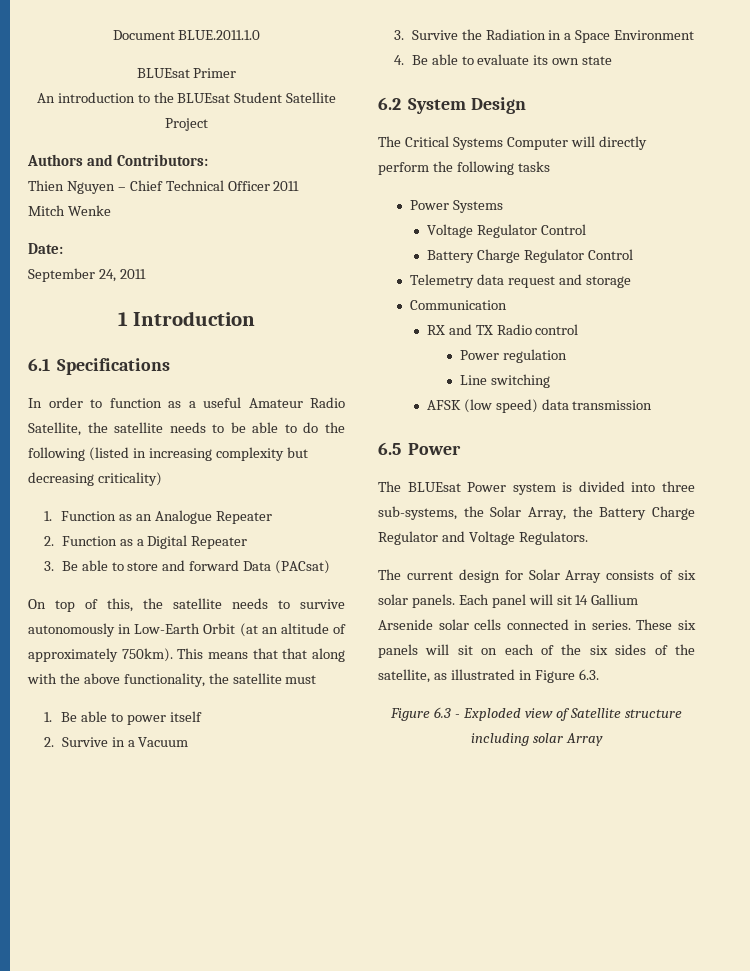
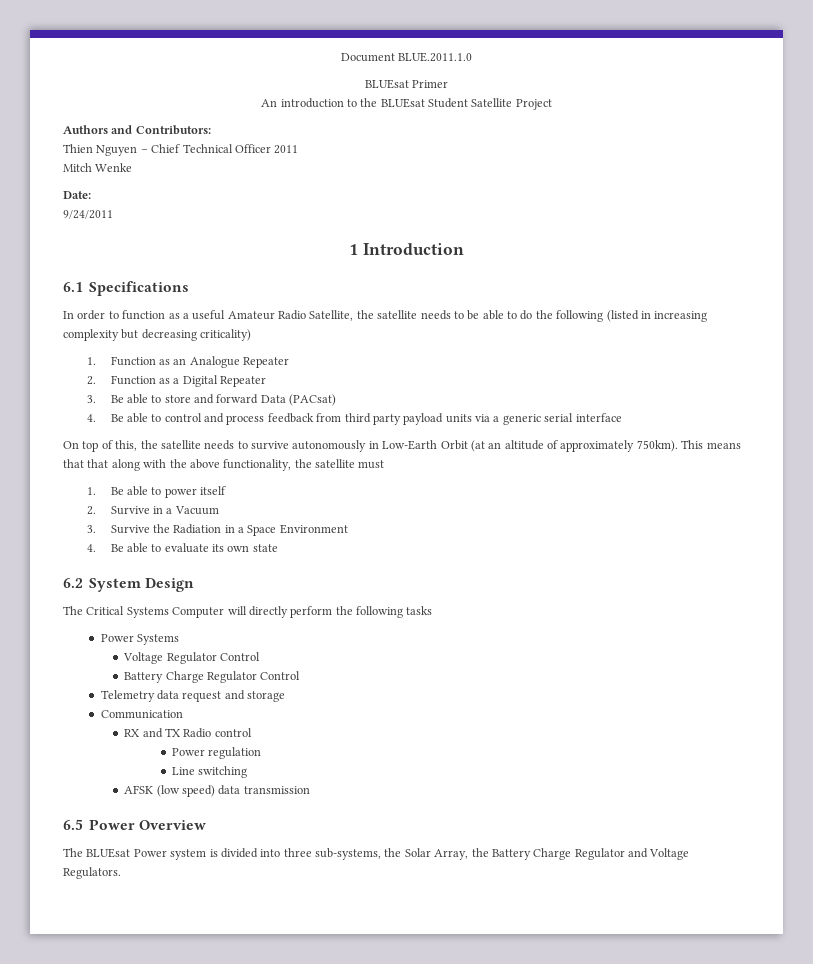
[28,268,146,282] September 24, 2011 -> [63,210,113,219] 9/24/2011
(331, 567) none -> [86,413,622,425] // 4. Be able to control and process feedback from third party payload units via a generic serial interface
(462, 449) none -> [139,820,207,830] Overview
[378,569,696,583] [378,594,639,608] [378,619,696,630] [378,644,695,658] [378,669,599,683] [390,707,682,721] [471,733,603,746] // The current design for Solar Array consists of six solar panels. Each panel will sit 14 Gallium Arsenide solar cells connected in series. These six panels will sit on each of the six sides of the satellite, as illustrated in Figure 6.3. // Figure 6.3 - Exploded view of Satellite structure including solar Array -> (121, 873) none

